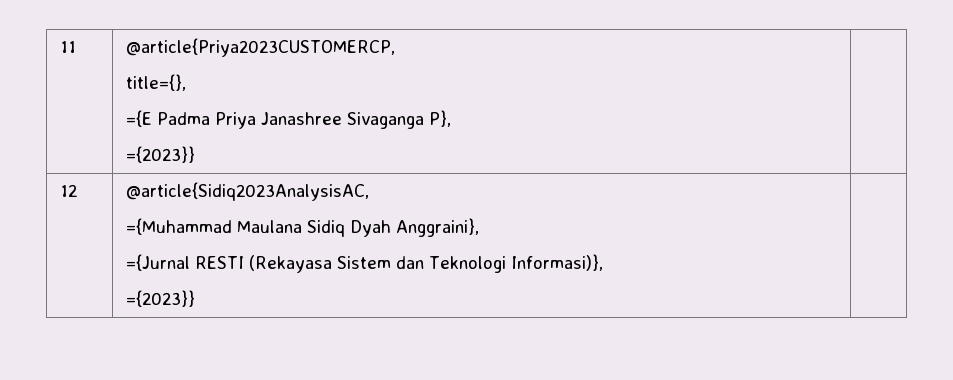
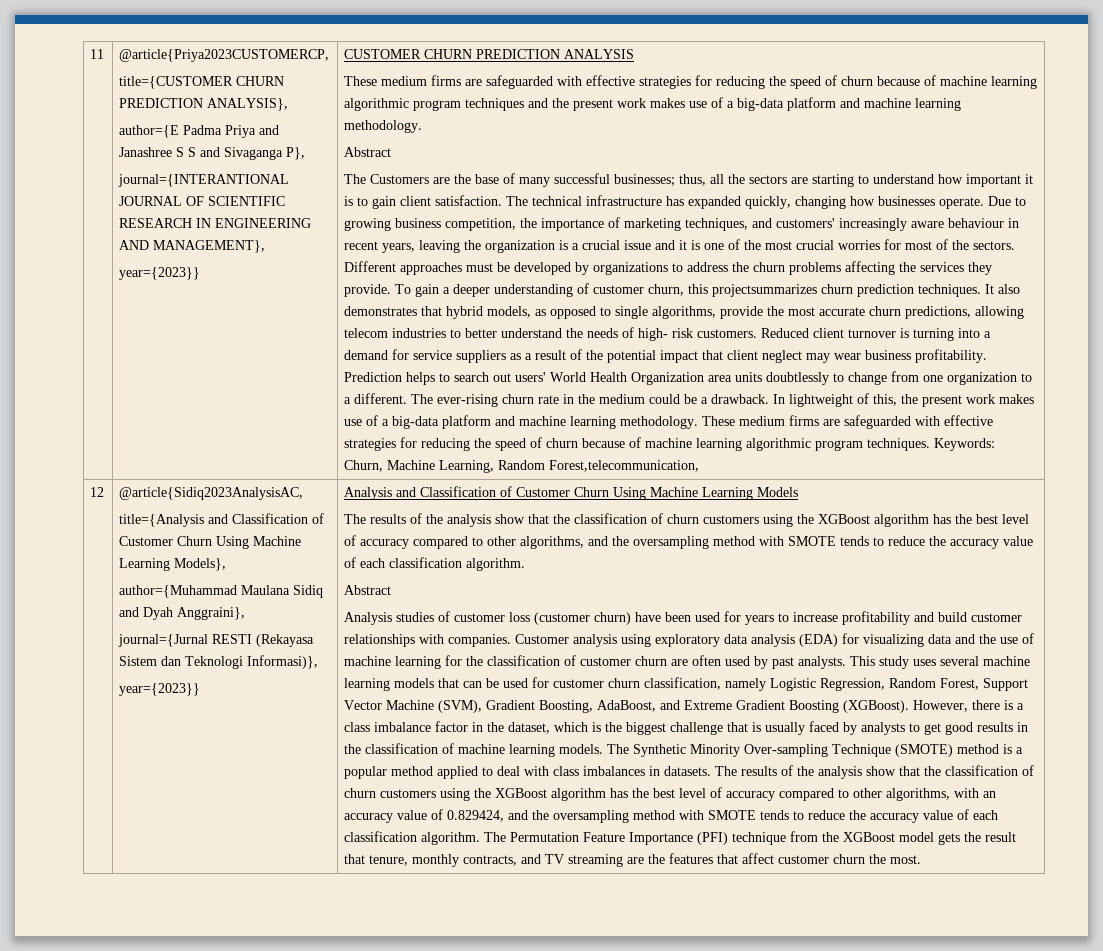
[126,74,187,91] [126,110,452,129] [126,146,196,163] [60,184,78,197] [126,182,370,201] [126,218,233,235] title={}, // ={E Padma Priya Janashree Sivaganga P}, // ={2023}} | // 12 | @article{Sidiq2023AnalysisAC, // ={Muhammad -> [119,76,285,89] [119,98,289,111] [119,125,280,138] [119,147,306,160] [118,174,290,187] [119,196,286,206] [119,218,312,228] [119,240,266,253] [119,267,201,280] [344,49,635,59] [344,75,1038,89] [344,97,962,111] [344,120,423,133] [344,147,392,157] [344,173,1034,187] [344,195,1027,209] [344,217,1020,231] [344,239,1016,253] [344,261,993,275] [344,283,1021,297] [344,306,1025,319] [344,327,992,341] [344,349,988,363] [344,371,1033,385] [344,393,1035,407] [344,415,994,429] [344,437,996,451] [344,460,700,473] [90,487,105,497] [119,487,304,500] [119,513,325,527] [119,536,302,549] [119,558,227,571] [119,585,238,598] title={CUSTOMER CHURN PREDICTION ANALYSIS}, // author={E Padma Priya and Janashree S S and Sivaganga P}, // journal={INTERANTIONAL JOURNAL OF SCIENTIFIC RESEARCH IN ENGINEERING AND MANAGEMENT}, // year={2023}} | CUSTOMER CHURN PREDICTION ANALYSIS // These medium firms are safeguarded with effective strategies for reducing the speed of churn because of machine learning algorithmic program techniques and the present work makes use of a big-data platform and machine learning methodology. // Abstract // The Customers are the base of many successful businesses; thus, all the sectors are starting to understand how important it is to gain client satisfaction. The technical infrastructure has expanded quickly, changing how businesses operate. Due to growing business competition, the importance of marketing techniques, and customers' increasingly aware behaviour in recent years, leaving the organization is a crucial issue and it is one of the most crucial worries for most of the sectors. Different approaches must be developed by organizations to address the churn problems affecting the services they provide. To gain a deeper understanding of customer churn, this projectsummarizes churn prediction techniques. It also demonstrates that hybrid models, as opposed to single algorithms, provide the most accurate churn predictions, allowing telecom industries to better understand the needs of high- risk customers. Reduced client turnover is turning into a demand for service suppliers as a result of the potential impact that client neglect may wear business profitability. Prediction helps to search out users' World Health Organization area units doubtlessly to change from one organization to a different. The ever-rising churn rate in the medium could be a drawback. In lightweight of this, the present work makes use of a big-data platform and machine learning methodology. These medium firms are safeguarded with effective strategies for reducing the speed of churn because of machine learning algorithmic program techniques. Keywords: Churn, Machine Learning, Random Forest,telecommunication, // 12 | @article{Sidiq2023AnalysisAC, // title={Analysis and Classification of Customer Churn Using Machine Learning Models}, // author={Muhammad
(346, 228) none -> [119,607,140,617] and
[126,254,191,271] ={Jurnal -> [118,634,209,647] journal={Jurnal
[126,290,196,307] ={2023}} | -> [119,683,201,696] [344,486,799,500] [344,513,1030,527] [344,535,1034,549] [344,557,526,571] [344,585,392,595] [344,611,1023,625] [344,633,1035,647] [344,655,1031,669] [344,677,1029,691] [344,700,1025,713] [344,721,1029,735] [344,743,1024,757] [344,765,1035,779] [344,787,997,801] [344,809,999,823] [344,831,1017,845] [344,853,922,867] year={2023}} | Analysis and Classification of Customer Churn Using Machine Learning Models // The results of the analysis show that the classification of churn customers using the XGBoost algorithm has the best level of accuracy compared to other algorithms, and the oversampling method with SMOTE tends to reduce the accuracy value of each classification algorithm. // Abstract // Analysis studies of customer loss (customer churn) have been used for years to increase profitability and build customer relationships with companies. Customer analysis using exploratory data analysis (EDA) for visualizing data and the use of machine learning for the classification of customer churn are often used by past analysts. This study uses several machine learning models that can be used for customer churn classification, namely Logistic Regression, Random Forest, Support Vector Machine (SVM), Gradient Boosting, AdaBoost, and Extreme Gradient Boosting (XGBoost). However, there is a class imbalance factor in the dataset, which is the biggest challenge that is usually faced by analysts to get good results in the classification of machine learning models. The Synthetic Minority Over-sampling Technique (SMOTE) method is a popular method applied to deal with class imbalances in datasets. The results of the analysis show that the classification of churn customers using the XGBoost algorithm has the best level of accuracy compared to other algorithms, with an accuracy value of 0.829424, and the oversampling method with SMOTE tends to reduce the accuracy value of each classification algorithm. The Permutation Feature Importance (PFI) technique from the XGBoost model gets the result that tenure, monthly contracts, and TV streaming are the features that affect customer churn the most.

